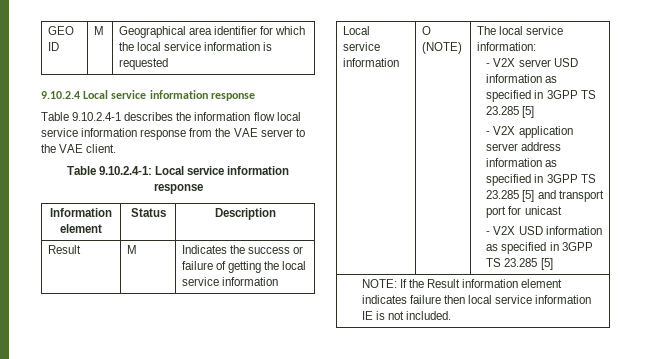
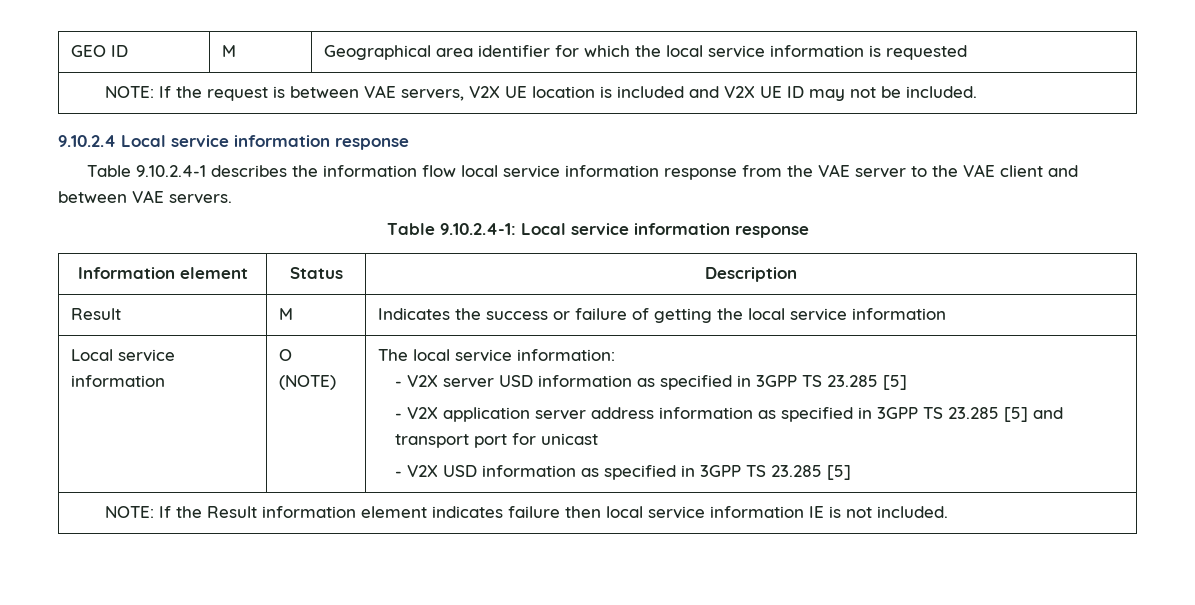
(168, 64) none -> [104,85,977,101] // NOTE: If the request is between VAE servers, V2X UE location is included and V2X UE ID may not be included.
[86,144,117,153] client. -> [999,165,1078,177] [58,190,232,204] client and between VAE servers.

